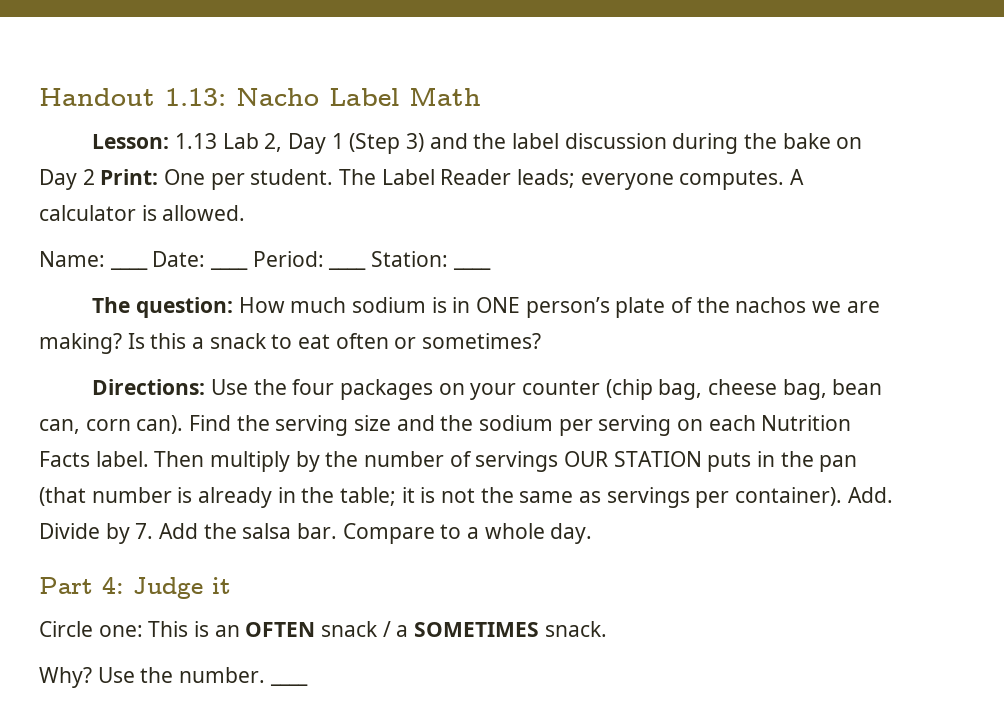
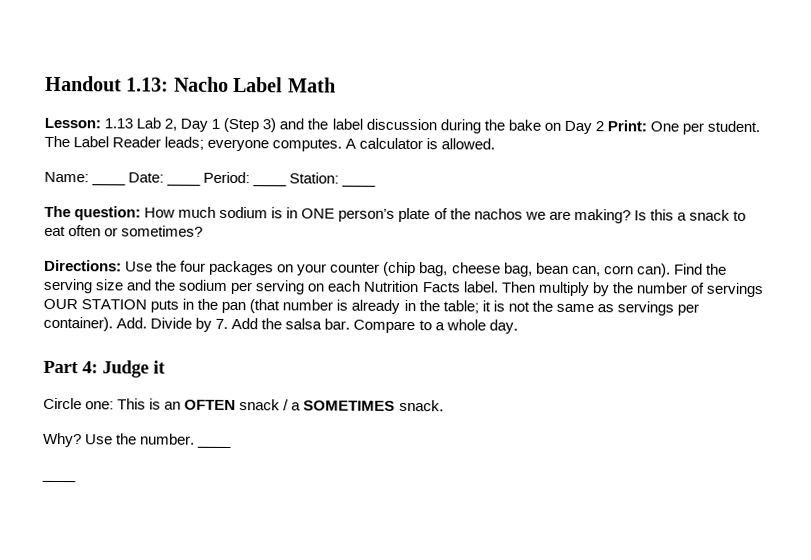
(308, 684) none -> [41,478,76,483] // ____

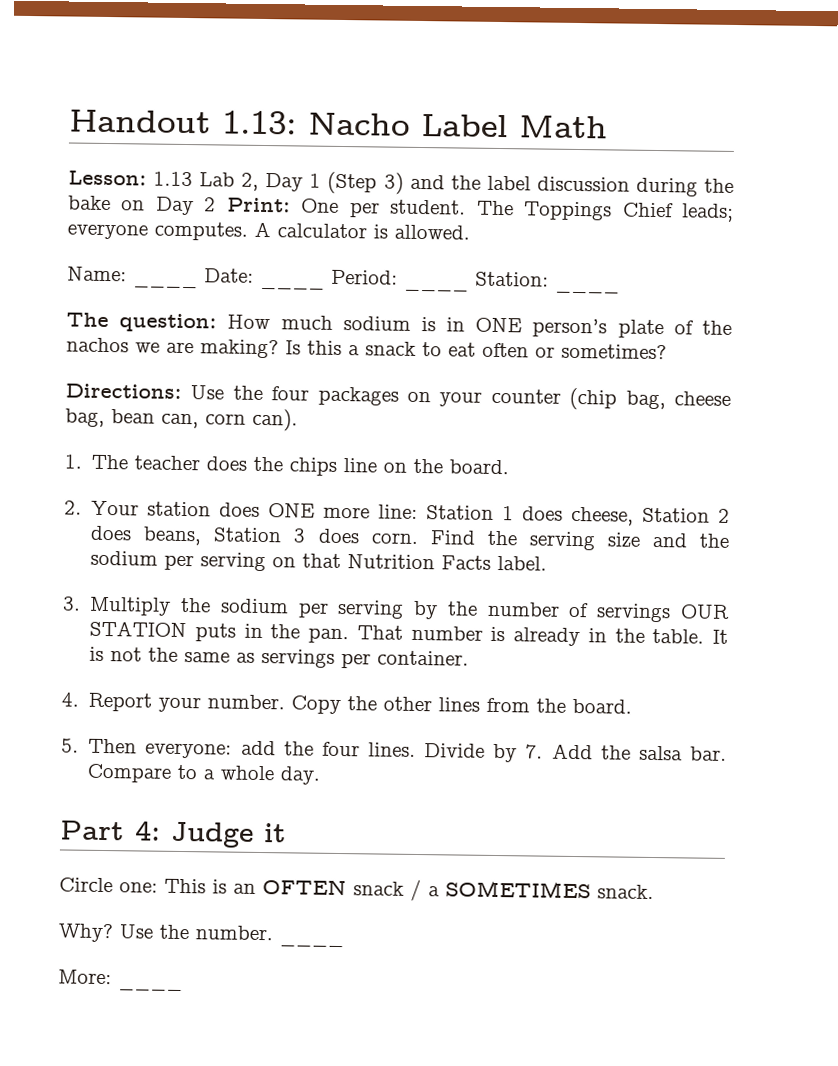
[73,136,162,148] Label Reader -> [524,201,674,221] Toppings Chief
(671, 270) none -> [64,454,510,476] [64,500,731,526] [90,525,419,546] // 1. The teacher does the chips line on the board. // 2. Your station does ONE more line: Station 1 does cheese, Station 2 does beans, Station 3 does corn.
[327,280,361,292] each -> [302,553,342,569] that
[500,281,589,297] Then multiply -> [62,596,405,619] // 3. Multiply the sodium per serving
[221,299,281,314] pan (that -> [308,625,403,644] pan. That
[442,300,491,314] table; it -> [652,628,728,644] table. It
[43,316,148,332] container). Add. -> [377,650,470,666] [61,692,633,715] [61,738,416,759] container. // 4. Report your number. Copy the other lines from the board. // 5. Then everyone: add the four lines.
(233, 446) none -> [58,969,112,985] More:

